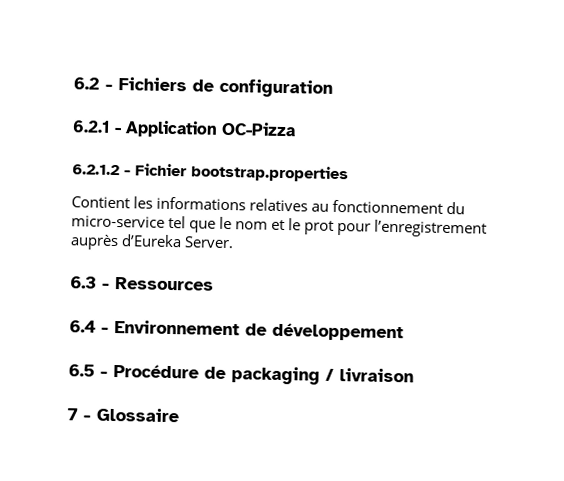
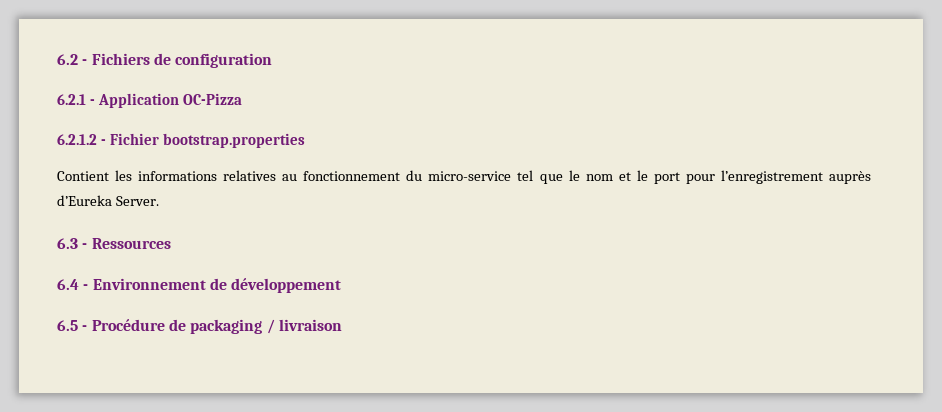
[304,220,335,235] prot -> [653,172,680,184] port
[67,407,179,423] // 7 - Glossaire -> (342, 325) none

